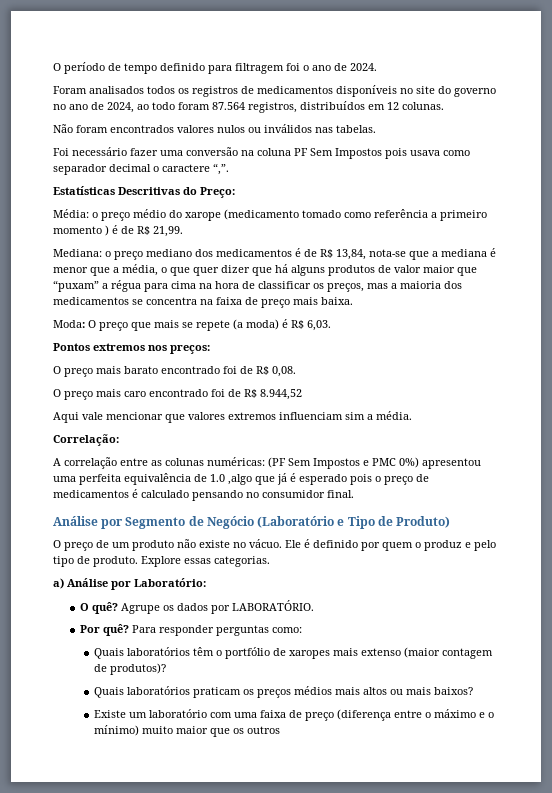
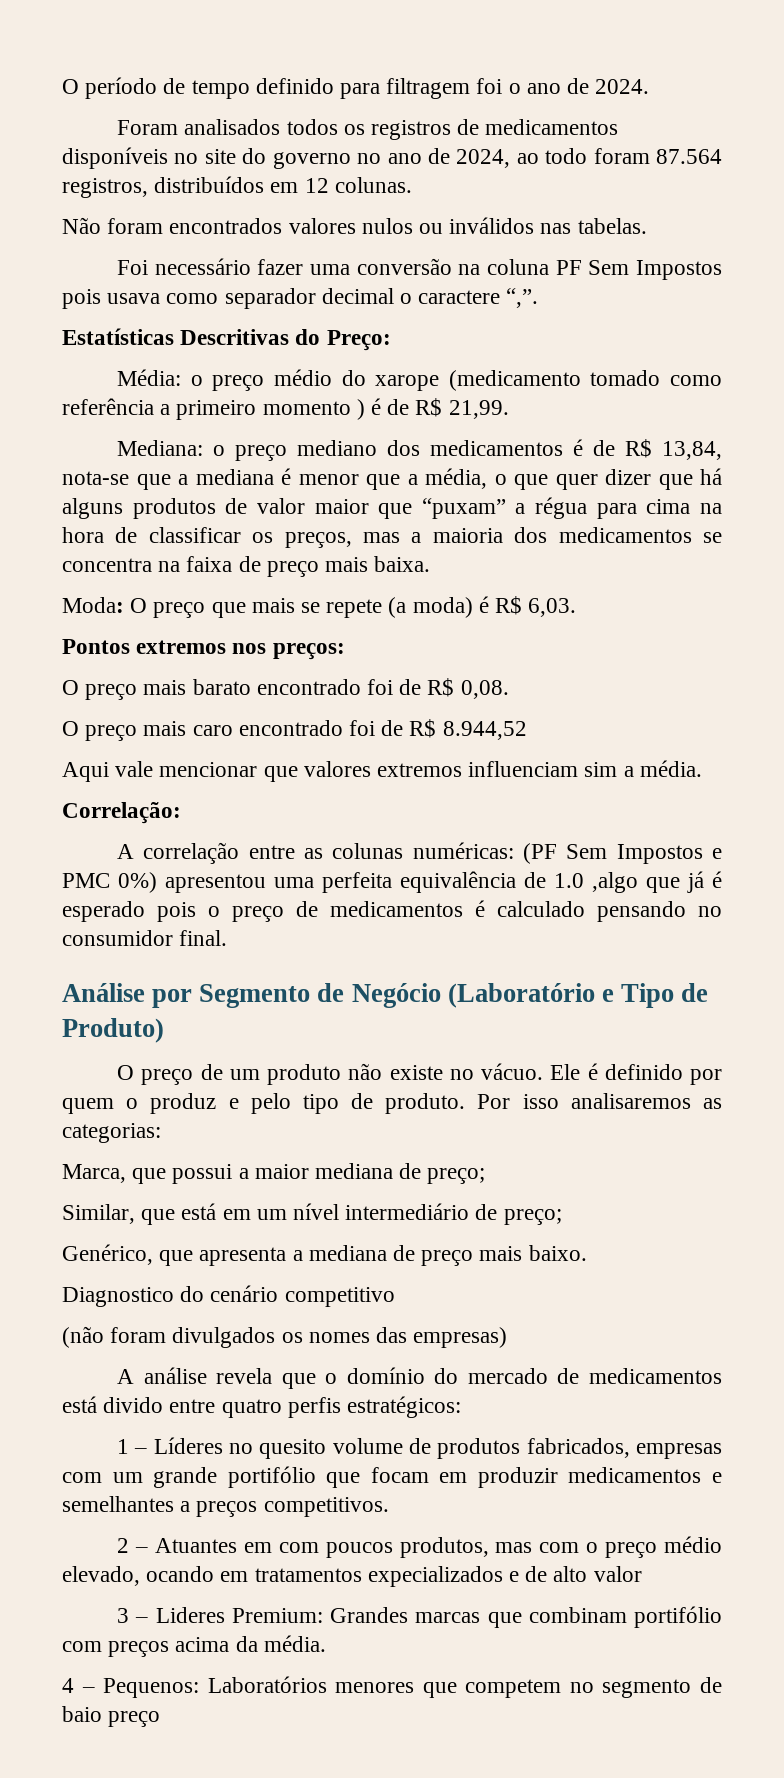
[141,556,270,567] [53,578,206,590] [79,600,314,614] [79,624,302,636] [93,647,493,659] [93,663,166,675] [93,686,473,698] [93,709,494,721] [93,725,280,737] Explore essas categorias. // a) Análise por Laboratório: // O quê? Agrupe os dados por LABORATÓRIO. // Por quê? Para responder perguntas como: // Quais laboratórios têm o portfólio de xaropes mais extenso (maior contagem de produtos)? // Quais laboratórios praticam os preços médios mais altos ou mais baixos? // Existe um laboratório com uma faixa de preço (diferença entre o máximo e o mínimo) muito maior que os outros -> [477,1093,722,1109] [62,1123,161,1143] [62,1163,486,1184] [62,1203,562,1225] [62,1244,587,1266] [62,1285,395,1307] [62,1326,508,1348] [117,1367,722,1389] [62,1396,462,1418] [117,1437,722,1459] [62,1466,722,1488] [62,1496,389,1517] [117,1536,722,1558] [62,1566,642,1587] [117,1606,722,1628] [62,1635,326,1657] [62,1676,722,1698] [62,1706,161,1727] Por isso analisaremos as categorias: // Marca, que possui a maior mediana de preço; // Similar, que está em um nível intermediário de preço; // Genérico, que apresenta a mediana de preço mais baixo. // Diagnostico do cenário competitivo // (não foram divulgados os nomes das empresas) // A análise revela que o domínio do mercado de medicamentos está divido entre quatro perfis estratégicos: // 1 – Líderes no quesito volume de produtos fabricados, empresas com um grande portifólio que focam em produzir medicamentos e semelhantes a preços competitivos. // 2 – Atuantes em com poucos produtos, mas com o preço médio elevado, ocando em tratamentos expecializados e de alto valor // 3 – Lideres Premium: Grandes marcas que combinam portifólio com preços acima da média. // 4 – Pequenos: Laboratórios menores que competem no segmento de baio preço

